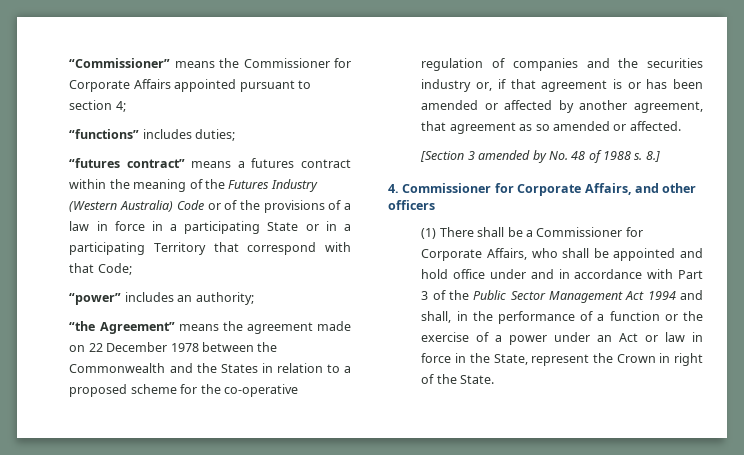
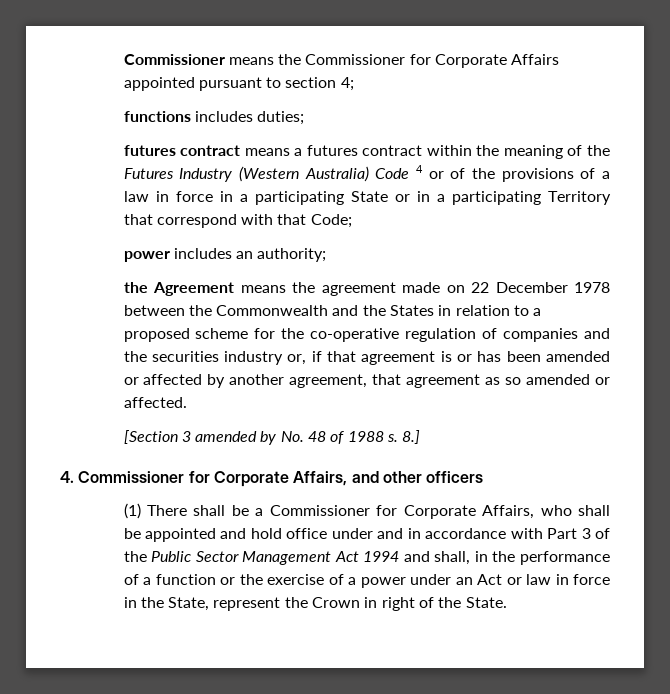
[69,58,171,68] “Commissioner” -> [123,54,225,65] Commissioner
[69,129,140,139] “functions” -> [123,111,191,122] functions
[69,158,185,168] “futures contract” -> [123,145,241,156] futures contract
(204, 205) none -> [415,165,423,173] 4
[69,293,122,305] “power” -> [123,251,170,262] power
[69,321,175,334] “the Agreement” -> [123,282,234,296] the Agreement

